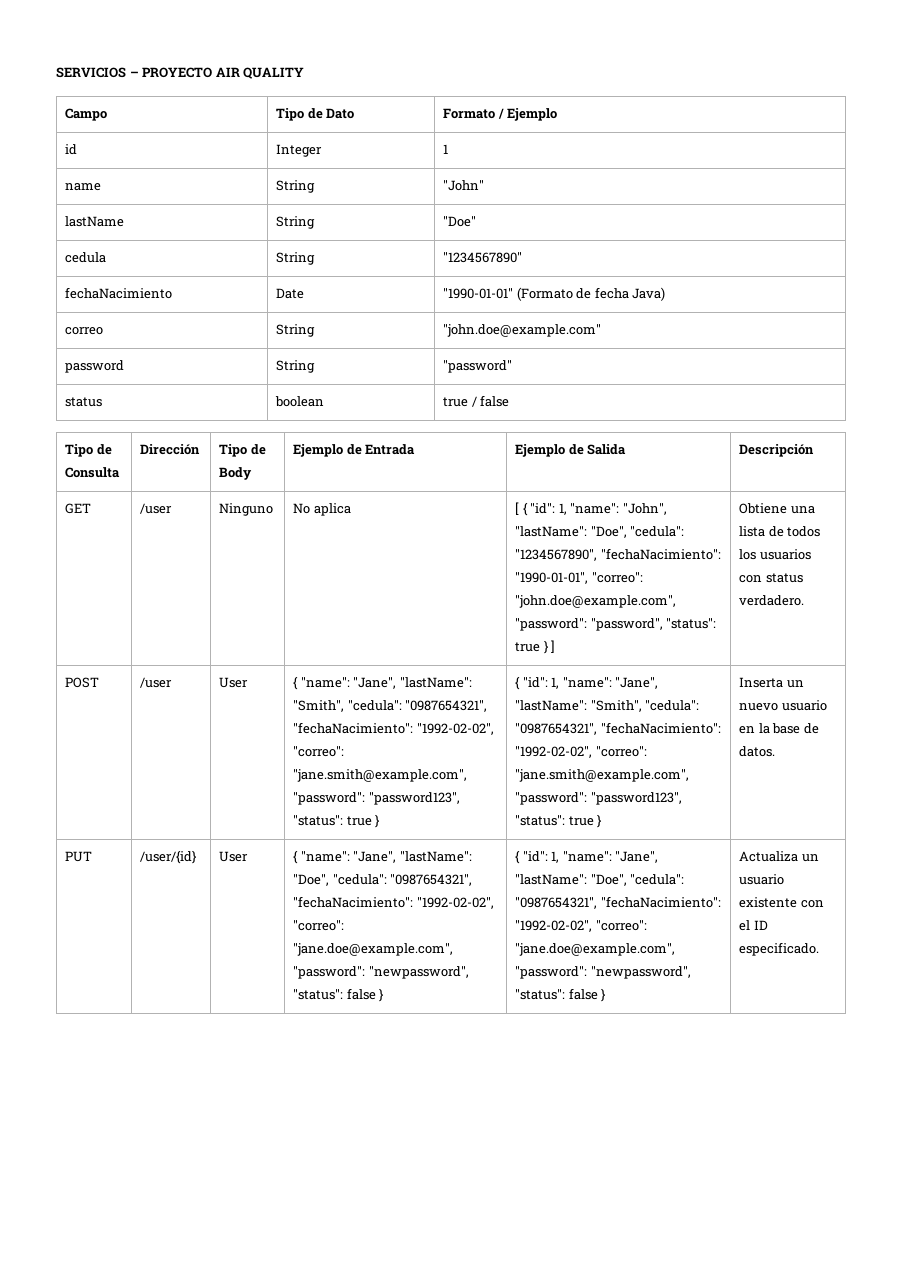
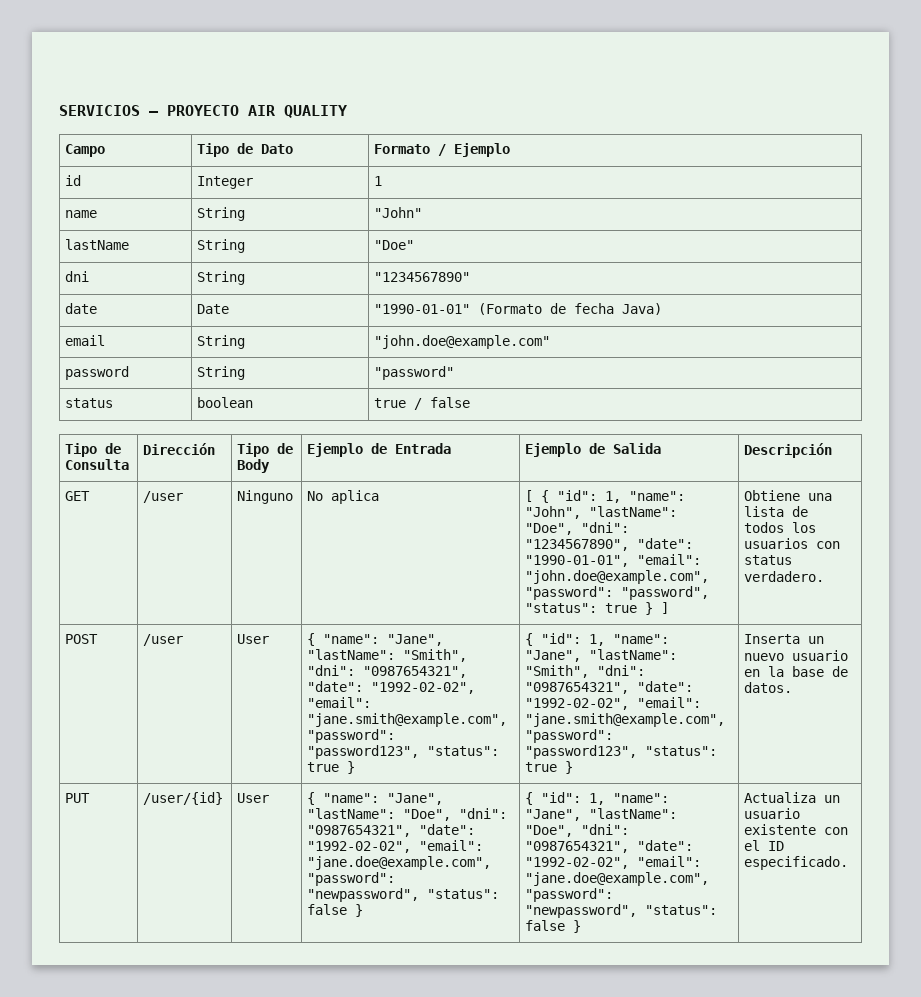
[65,252,107,263] cedula -> [65,271,90,282] dni
[65,287,173,299] fechaNacimiento -> [65,303,98,314] date
[65,327,104,335] correo -> [65,335,106,346] email
[630,526,685,537] [515,548,721,561] [515,572,643,584] "cedula": "1234567890", "fechaNacimiento": "1990-01-01", "correo": -> [581,522,630,533] [525,538,694,551] [525,554,702,567] "dni": "1234567890", "date": "1990-01-01", "email":
[347,700,488,712] [293,722,494,735] [293,746,345,757] "cedula": "0987654321", "fechaNacimiento": "1992-02-02", "correo": -> [307,665,468,678] [307,681,476,694] [307,697,372,708] "dni": "0987654321", "date": "1992-02-02", "email":
[645,700,700,711] [515,722,721,735] [515,746,647,758] "cedula": "0987654321", "fechaNacimiento": "1992-02-02", "correo": -> [597,665,646,676] [525,681,694,694] [525,697,702,710] "dni": "0987654321", "date": "1992-02-02", "email":
[332,874,473,886] [293,896,494,909] [293,920,345,931] "cedula": "0987654321", "fechaNacimiento": "1992-02-02", "correo": -> [459,808,508,819] [307,824,476,837] [307,840,484,853] "dni": "0987654321", "date": "1992-02-02", "email":
[630,874,685,885] [515,896,721,909] [515,920,647,932] "cedula": "0987654321", "fechaNacimiento": "1992-02-02", "correo": -> [581,824,630,835] [525,840,694,853] [525,856,702,869] "dni": "0987654321", "date": "1992-02-02", "email":

